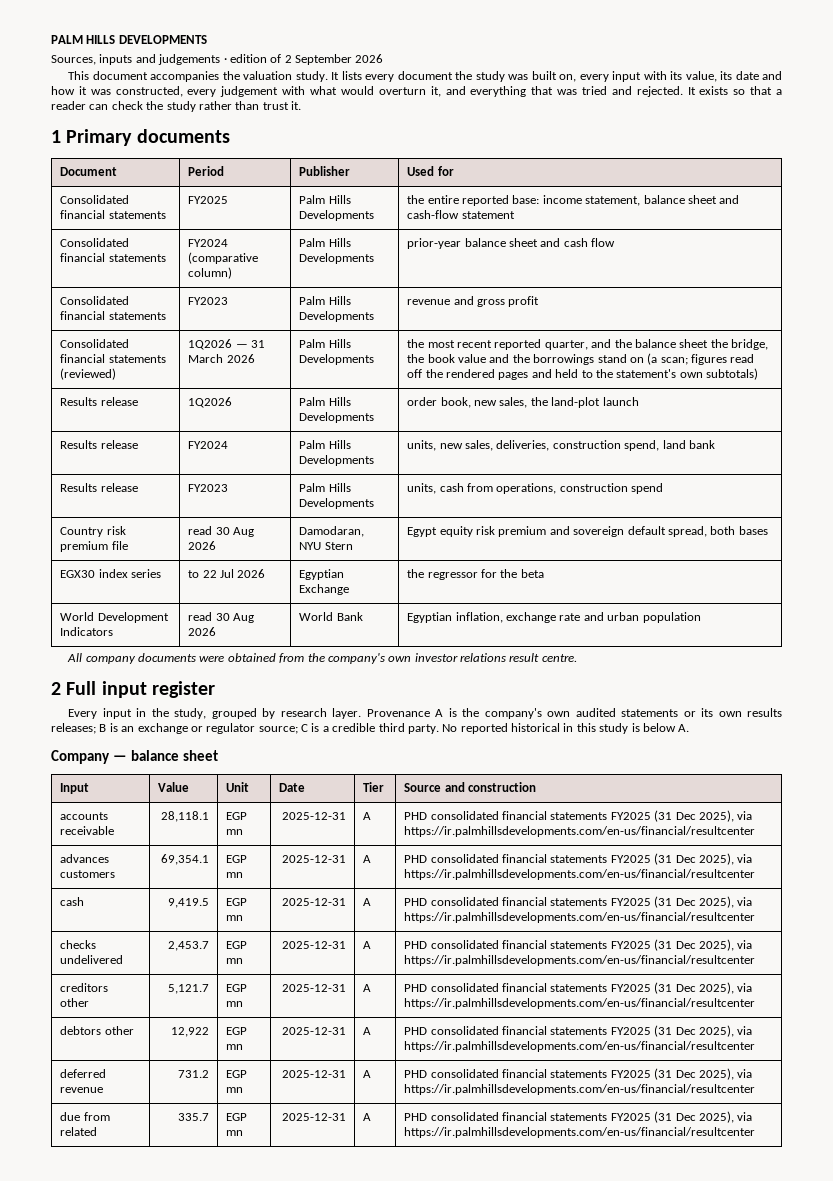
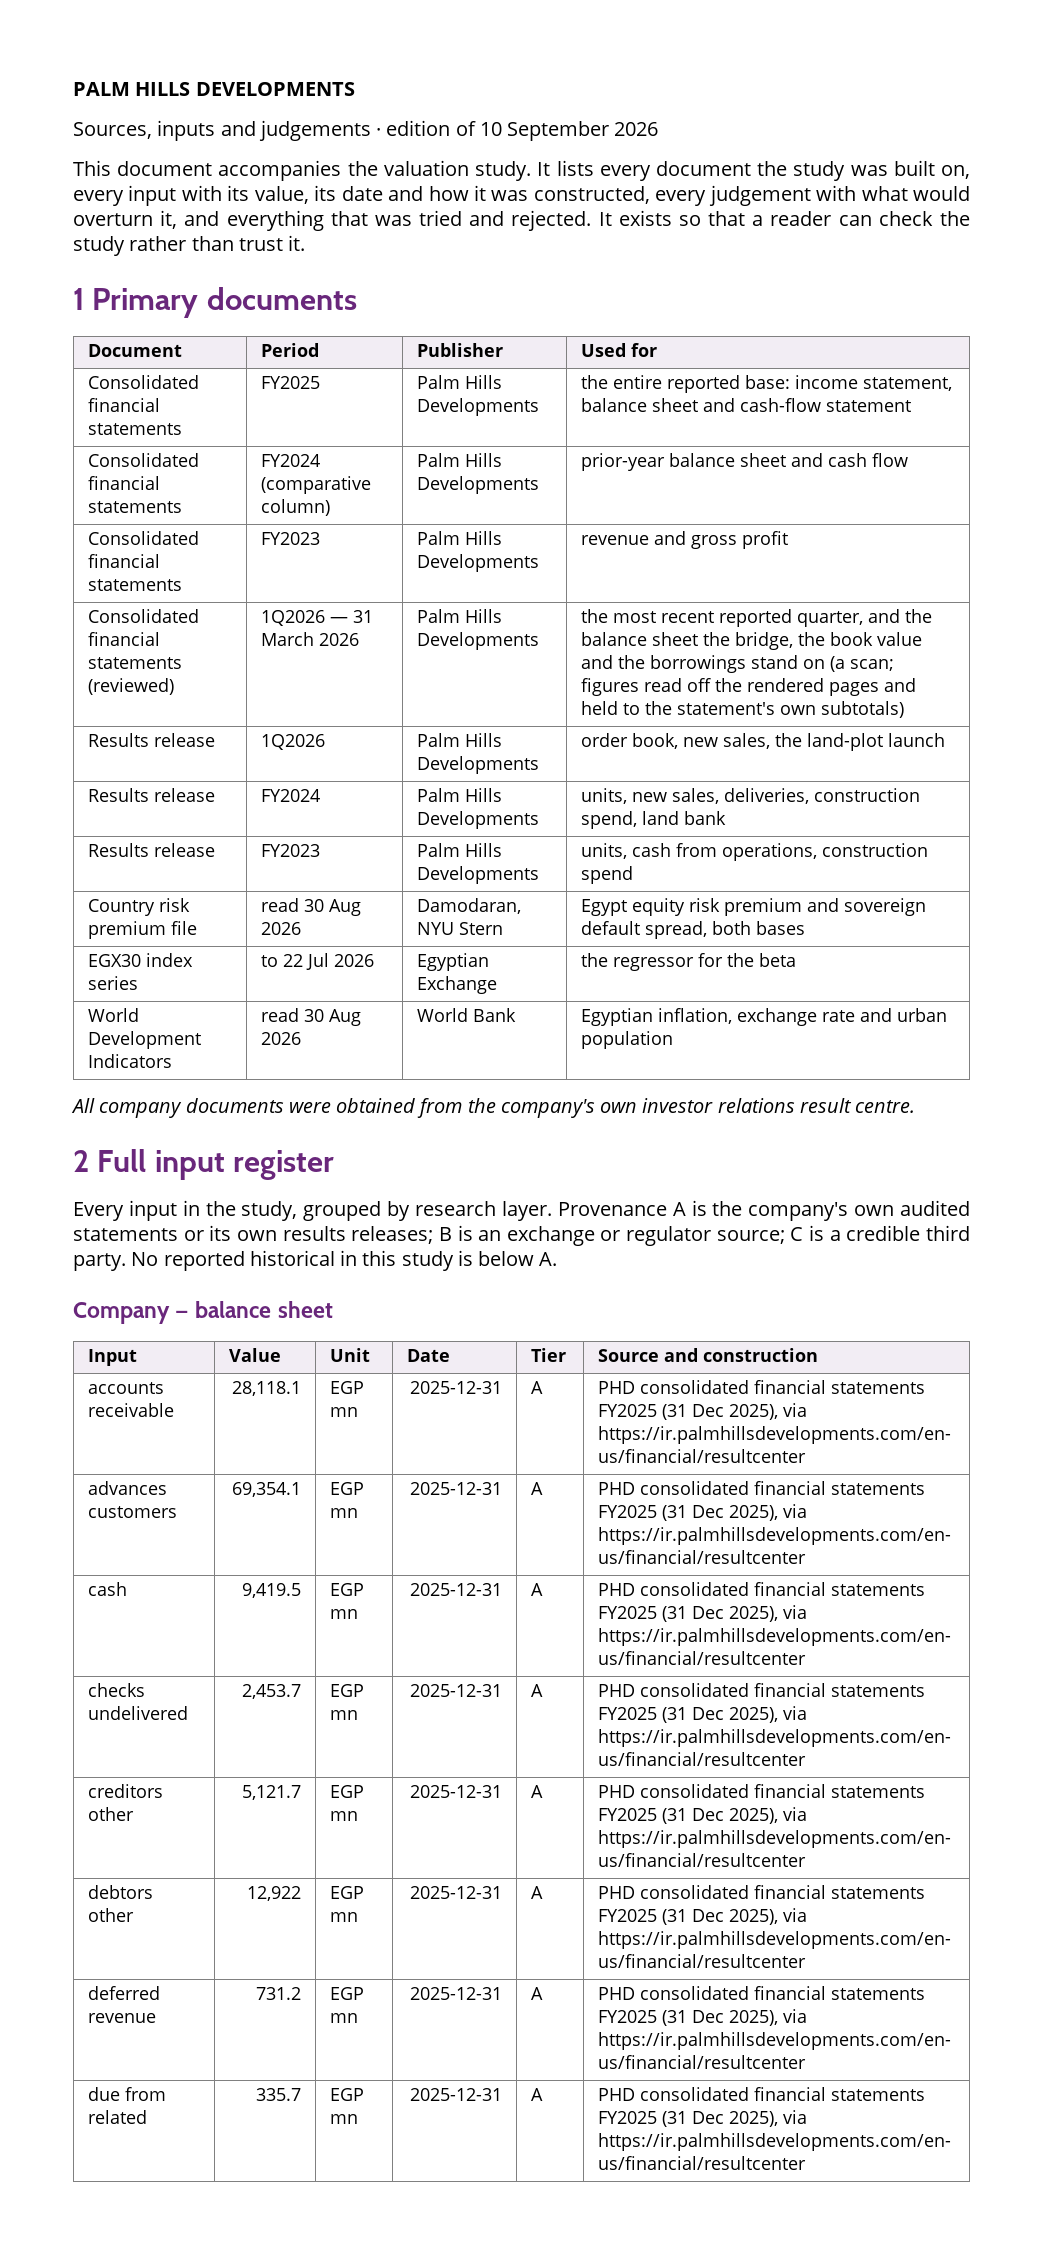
[284,55,292,63] 2 -> [479,122,502,136] 10

